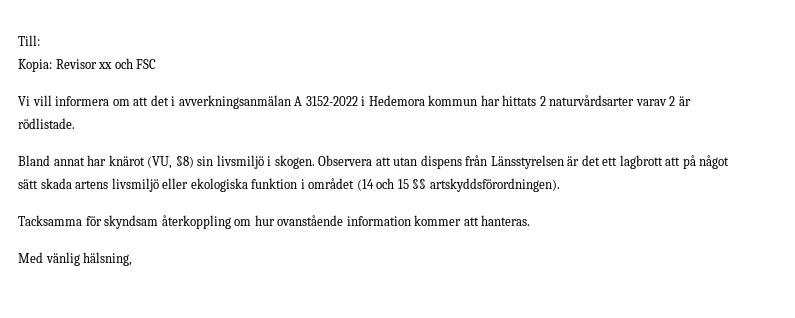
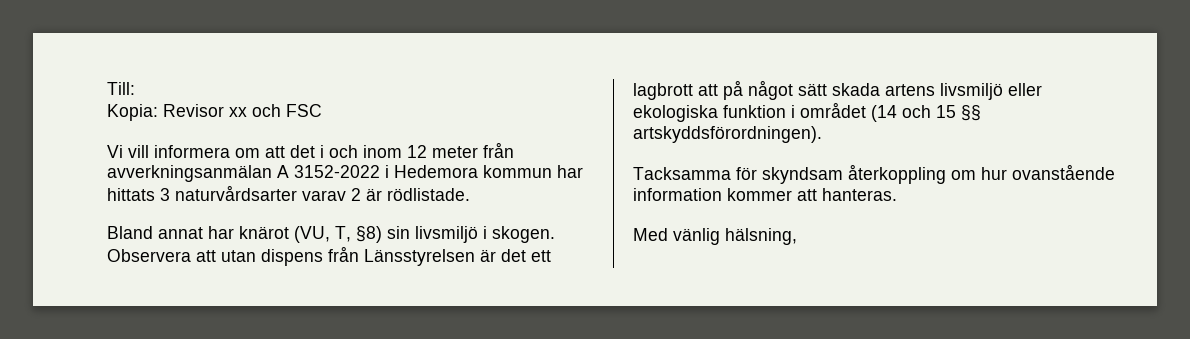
(176, 101) none -> [329,142,514,158] och inom 12 meter från
[539,96,546,106] 2 -> [160,188,170,201] 3
(173, 162) none -> [335,226,351,242] T,

